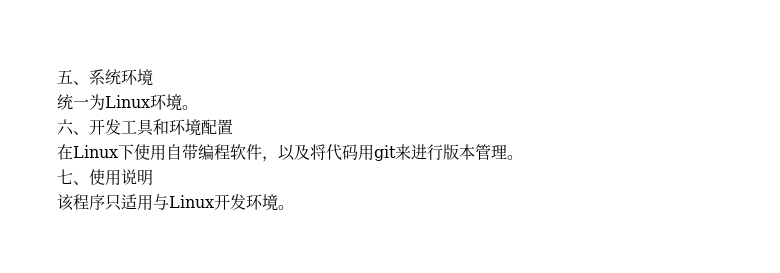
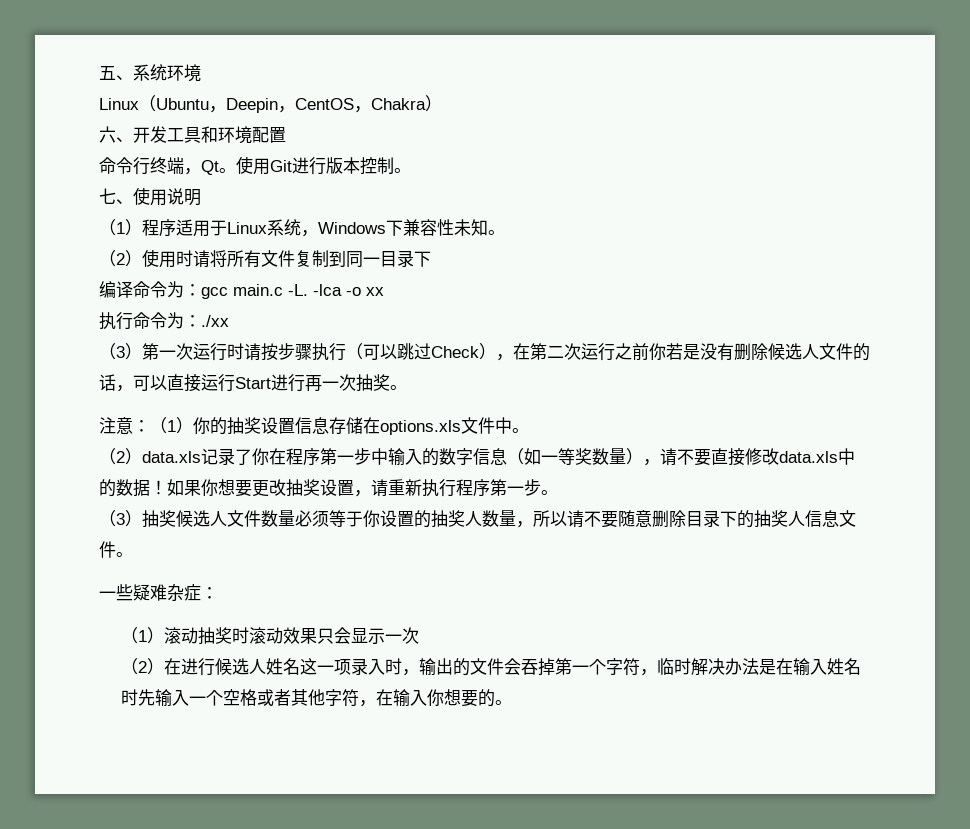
[57,94,198,111] 统一为Linux环境。 -> [99,95,442,113] Linux（Ubuntu，Deepin，CentOS，Chakra）
[57,144,411,162] 在Linux下使用自带编程软件，以及将代码用git来 -> [99,156,292,175] 命令行终端，Qt。使用Git
[475,144,507,160] 管理 -> [360,157,394,175] 控制
[57,194,278,211] 该程序只适用与Linux开发环境 -> [99,219,505,237] [99,249,431,268] [99,281,384,299] [99,312,229,330] [99,343,870,361] [99,374,407,392] [99,417,529,435] [99,448,855,466] [99,479,558,497] [99,510,856,528] [99,541,133,558] [99,584,218,601] [121,627,420,644] [121,658,862,676] [121,689,496,707] （1）程序适用于Linux系统，Windows下兼容性未知。 // （2）使用时请将所有文件复制到同一目录下 // 编译命令为：gcc main.c -L. -lca -o xx // 执行命令为：./xx // （3）第一次运行时请按步骤执行（可以跳过Check），在第二次运行之前你若是没有删除候选人文件的话，可以直接运行Start进行再一次抽奖。 // 注意：（1）你的抽奖设置信息存储在options.xls文件中。 // （2）data.xls记录了你在程序第一步中输入的数字信息（如一等奖数量），请不要直接修改data.xls中的数据！如果你想要更改抽奖设置，请重新执行程序第一步。 // （3）抽奖候选人文件数量必须等于你设置的抽奖人数量，所以请不要随意删除目录下的抽奖人信息文件。 // 一些疑难杂症： // （1）滚动抽奖时滚动效果只会显示一次 // （2）在进行候选人姓名这一项录入时，输出的文件会吞掉第一个字符，临时解决办法是在输入姓名时先输入一个空格或者其他字符，在输入你想要的

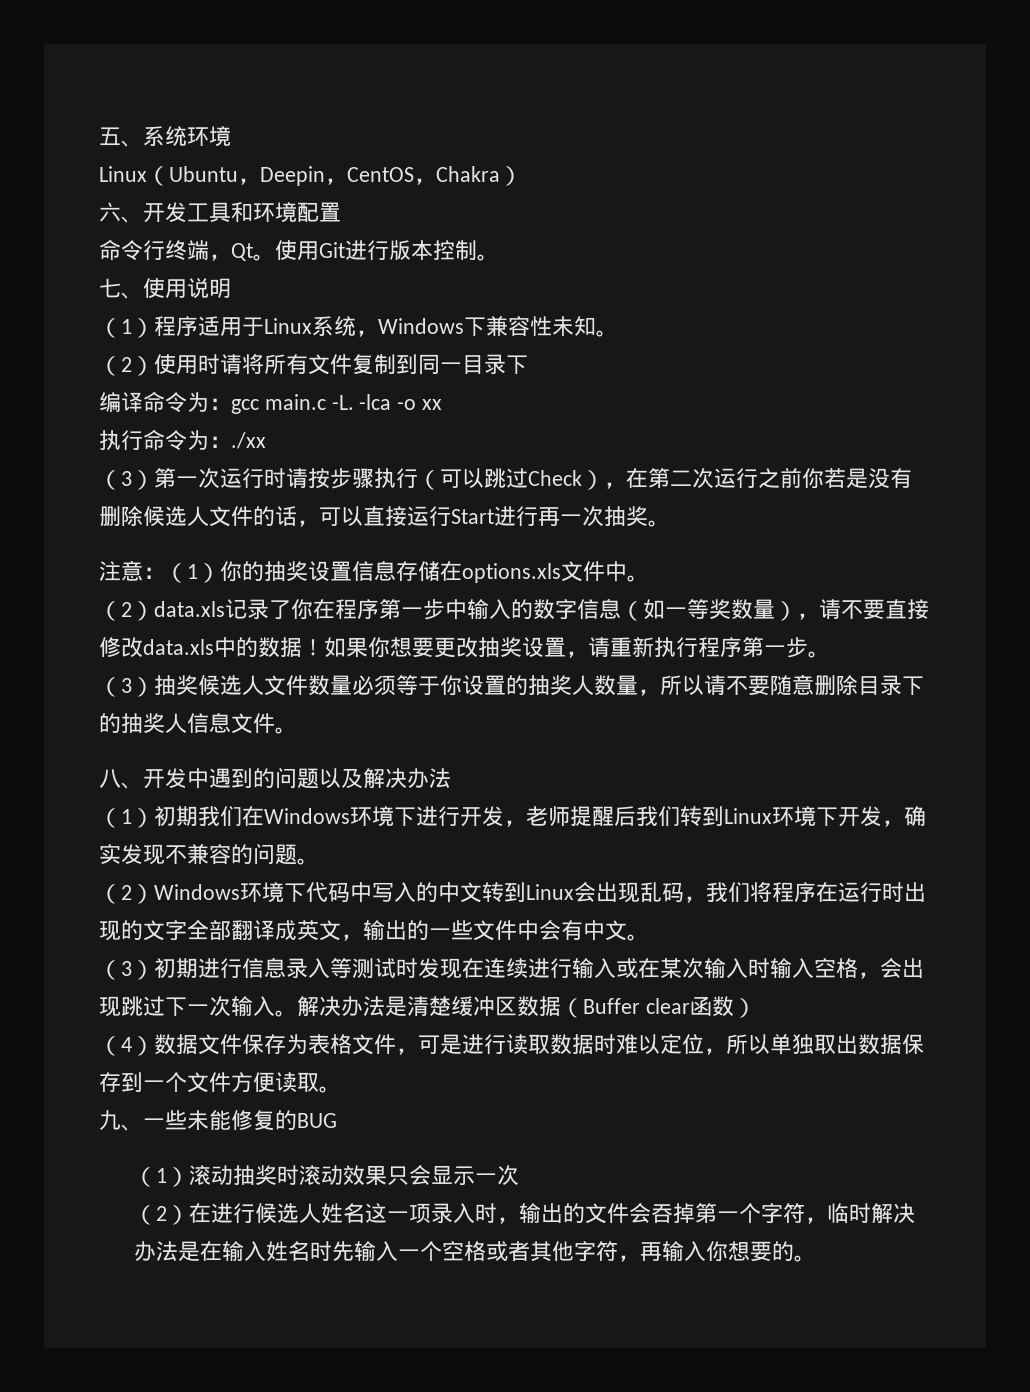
[99,584,218,601] 一些疑难杂症： -> [99,767,451,789] [99,806,926,828] [99,843,319,865] [99,881,926,904] [99,920,649,941] [99,957,924,980] [99,996,756,1018] [99,1034,924,1056] [99,1072,341,1093] [99,1110,337,1131] 八、开发中遇到的问题以及解决办法 // （1）初期我们在Windows环境下进行开发，老师提醒后我们转到Linux环境下开发，确实发现不兼容的问题。 // （2）Windows环境下代码中写入的中文转到Linux会出现乱码，我们将程序在运行时出现的文字全部翻译成英文，输出的一些文件中会有中文。 // （3）初期进行信息录入等测试时发现在连续进行输入或在某次输入时输入空格，会出现跳过下一次输入。解决办法是清楚缓冲区数据（Buffer clear函数） // （4）数据文件保存为表格文件，可是进行读取数据时难以定位，所以单独取出数据保存到一个文件方便读取。 // 九、一些未能修复的BUG
[376,689,394,706] 在 -> [639,1242,662,1261] 再

